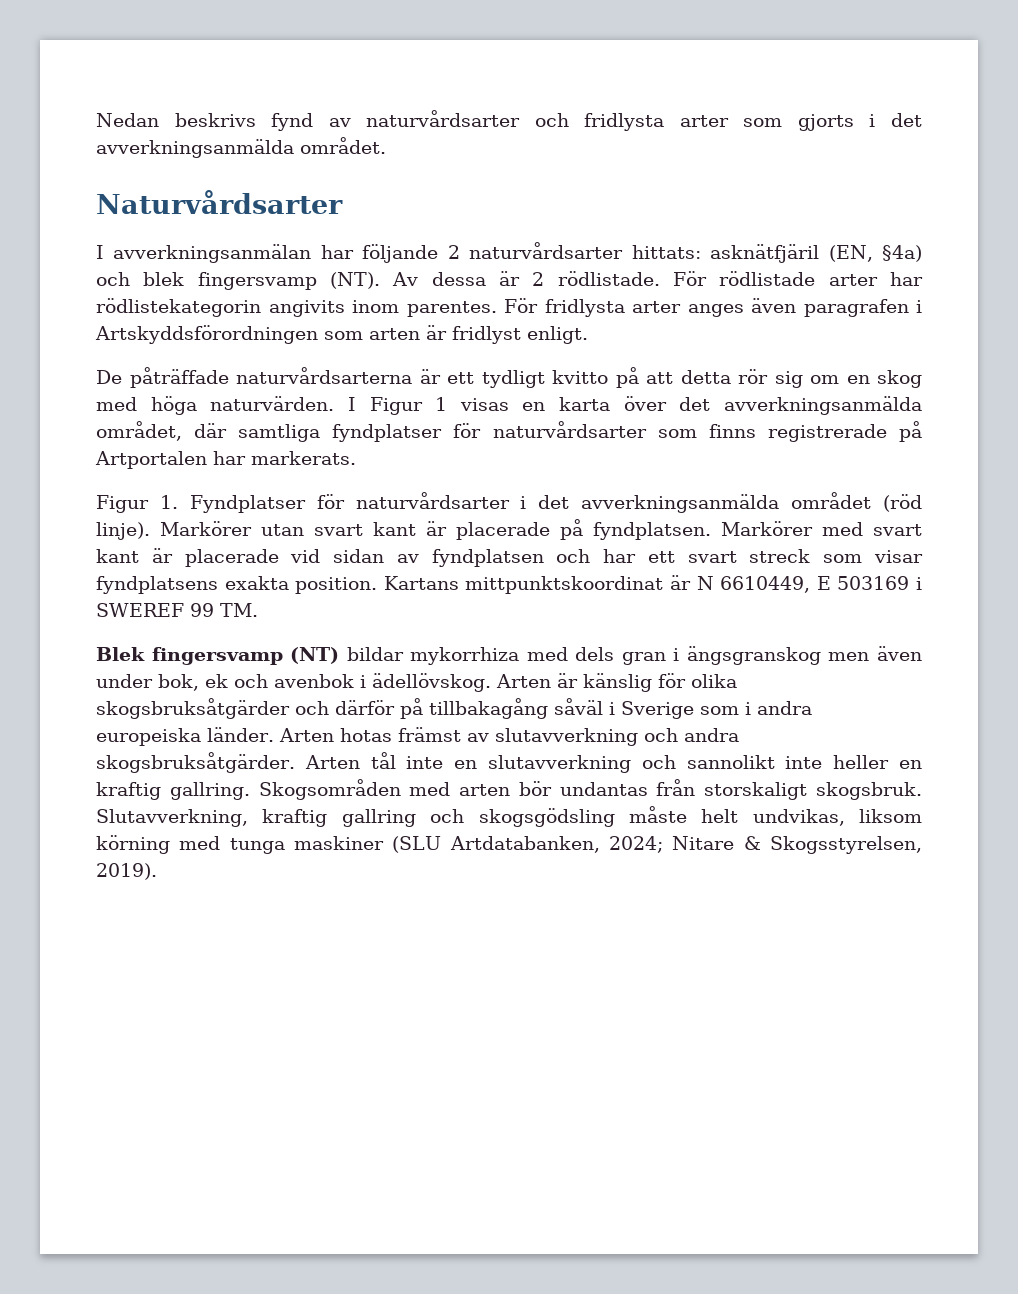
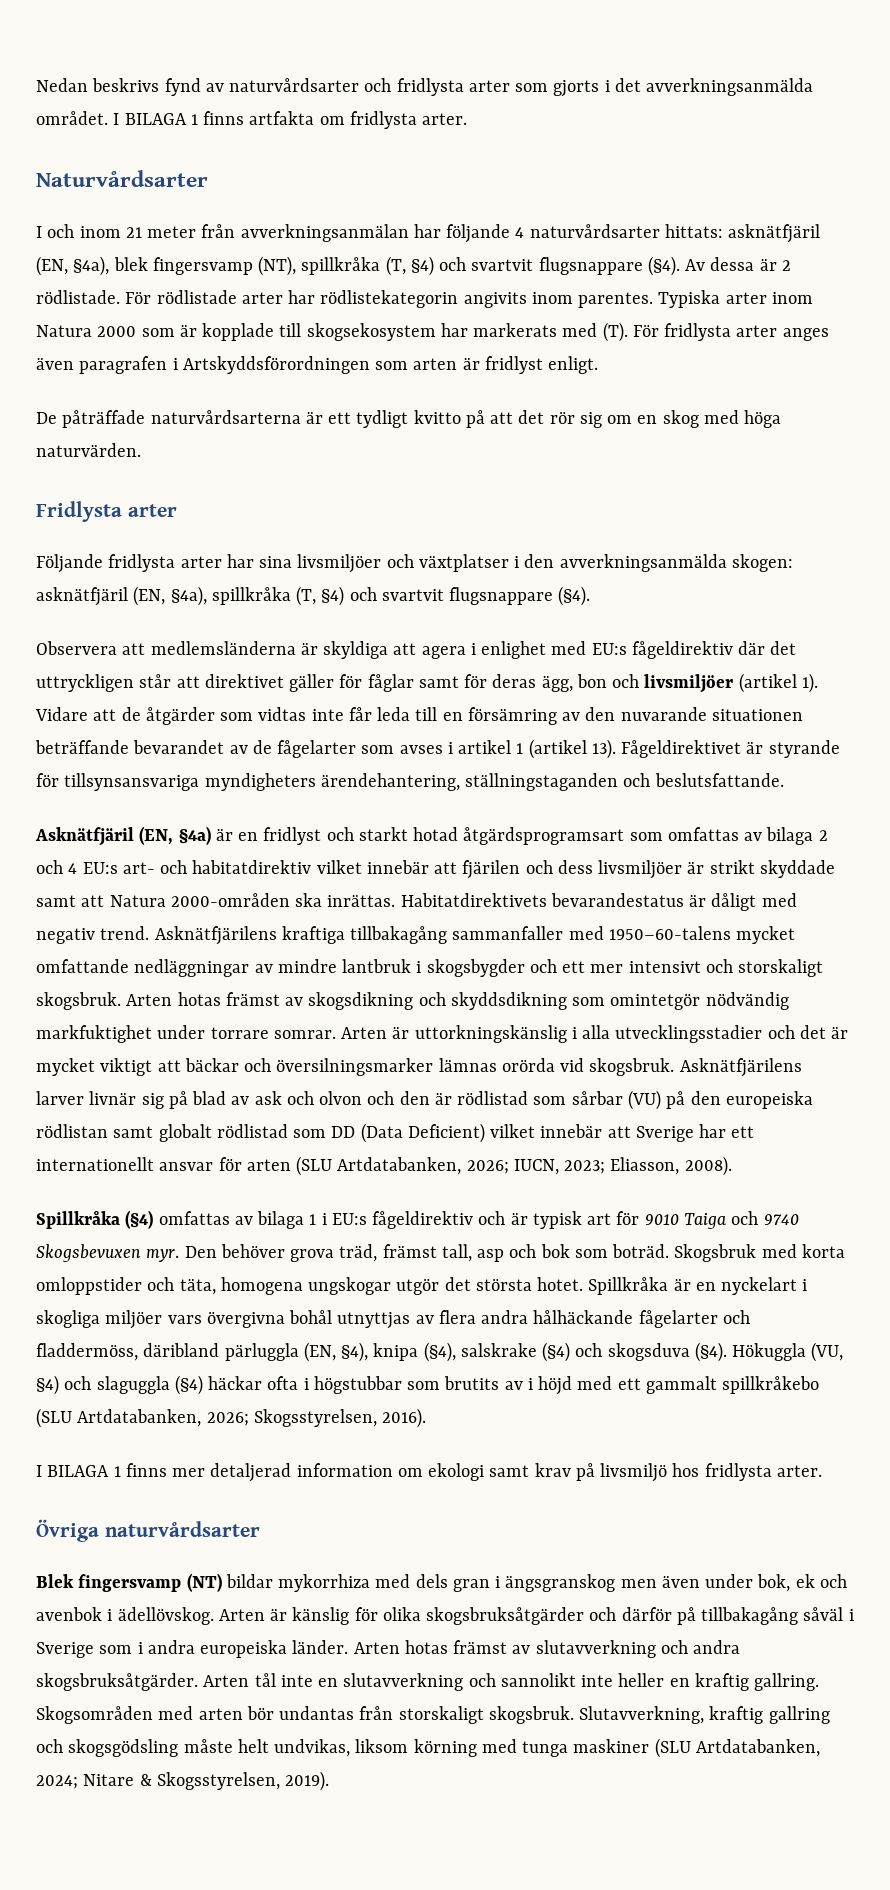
[96,190,343,214] [96,245,104,259] // Naturvårdsarter // I -> [113,111,468,129] [36,170,208,187] [36,224,236,238] I BILAGA 1 finns artfakta om fridlysta arter. // Naturvårdsarter // I och inom 21 meter från
[447,245,460,259] 2 -> [515,227,525,238] 4
[881,245,922,262] [96,272,381,290] §4a) och blek fingersvamp (NT). -> [73,256,680,276] §4a), blek fingersvamp (NT), spillkråka (T, §4) och svartvit flugsnappare (§4).
(497, 309) none -> [658,290,813,308] [36,322,628,342] Typiska arter inom Natura 2000 som är kopplade till skogsekosystem har markerats med (T).
[680,370,731,384] detta -> [518,410,545,424] det
[347,396,922,415] [96,421,922,442] [95,451,356,469] [96,492,923,513] [96,519,922,540] [96,548,923,567] [96,575,923,594] [96,603,258,617] I Figur 1 visas en karta över det avverkningsanmälda området, där samtliga fyndplatser för naturvårdsarter som finns registrerade på Artportalen har markerats. // Figur 1. Fyndplatser för naturvårdsarter i det avverkningsanmälda området (röd linje). Markörer utan svart kant är placerade på fyndplatsen. Markörer med svart kant är placerade vid sidan av fyndplatsen och har ett svart streck som visar fyndplatsens exakta position. Kartans mittpunktskoordinat är N 6610449, E 503169 i SWEREF 99 TM. -> [36,501,177,522] [36,554,793,573] [36,586,591,606] [36,641,797,659] [36,673,818,693] [35,707,803,725] [35,739,840,759] [36,773,784,791] [35,826,828,846] [36,860,835,879] [36,893,797,911] [36,926,796,945] [36,959,824,977] [36,992,789,1010] [36,1025,849,1043] [36,1058,802,1077] [36,1090,813,1110] [36,1123,755,1143] [36,1156,732,1176] [36,1210,799,1229] [36,1244,845,1262] [36,1277,808,1295] [36,1310,750,1329] [36,1342,844,1362] [36,1375,820,1395] [36,1408,427,1428] [36,1463,822,1482] [36,1519,260,1542] // Fridlysta arter // Följande fridlysta arter har sina livsmiljöer och växtplatser i den avverkningsanmälda skogen: asknätfjäril (EN, §4a), spillkråka (T, §4) och svartvit flugsnappare (§4). // Observera att medlemsländerna är skyldiga att agera i enlighet med EU:s fågeldirektiv där det uttryckligen står att direktivet gäller för fåglar samt för deras ägg, bon och livsmiljöer (artikel 1). Vidare att de åtgärder som vidtas inte får leda till en försämring av den nuvarande situationen beträffande bevarandet av de fågelarter som avses i artikel 1 (artikel 13). Fågeldirektivet är styrande för tillsynsansvariga myndigheters ärendehantering, ställningstaganden och beslutsfattande. // Asknätfjäril (EN, §4a) är en fridlyst och starkt hotad åtgärdsprogramsart som omfattas av bilaga 2 och 4 EU:s art- och habitatdirektiv vilket innebär att fjärilen och dess livsmiljöer är strikt skyddade samt att Natura 2000-områden ska inrättas. Habitatdirektivets bevarandestatus är dåligt med negativ trend. Asknätfjärilens kraftiga tillbakagång sammanfaller med 1950–60-talens mycket omfattande nedläggningar av mindre lantbruk i skogsbygder och ett mer intensivt och storskaligt skogsbruk. Arten hotas främst av skogsdikning och skyddsdikning som omintetgör nödvändig markfuktighet under torrare somrar. Arten är uttorkningskänslig i alla utvecklingsstadier och det är mycket viktigt att bäckar och översilningsmarker lämnas orörda vid skogsbruk. Asknätfjärilens larver livnär sig på blad av ask och olvon och den är rödlistad som sårbar (VU) på den europeiska rödlistan samt globalt rödlistad som DD (Data Deficient) vilket innebär att Sverige har ett internationellt ansvar för arten (SLU Artdatabanken, 2026; IUCN, 2023; Eliasson, 2008). // Spillkråka (§4) omfattas av bilaga 1 i EU:s fågeldirektiv och är typisk art för 9010 Taiga och 9740 Skogsbevuxen myr. Den behöver grova träd, främst tall, asp och bok som boträd. Skogsbruk med korta omloppstider och täta, homogena ungskogar utgör det största hotet. Spillkråka är en nyckelart i skogliga miljöer vars övergivna bohål utnyttjas av flera andra hålhäckande fågelarter och fladdermöss, däribland pärluggla (EN, §4), knipa (§4), salskrake (§4) och skogsduva (§4). Hökuggla (VU, §4) och slaguggla (§4) häckar ofta i högstubbar som brutits av i höjd med ett gammalt spillkråkebo (SLU Artdatabanken, 2026; Skogsstyrelsen, 2016). // I BILAGA 1 finns mer detaljerad information om ekologi samt krav på livsmiljö hos fridlysta arter. // Övriga naturvårdsarter

